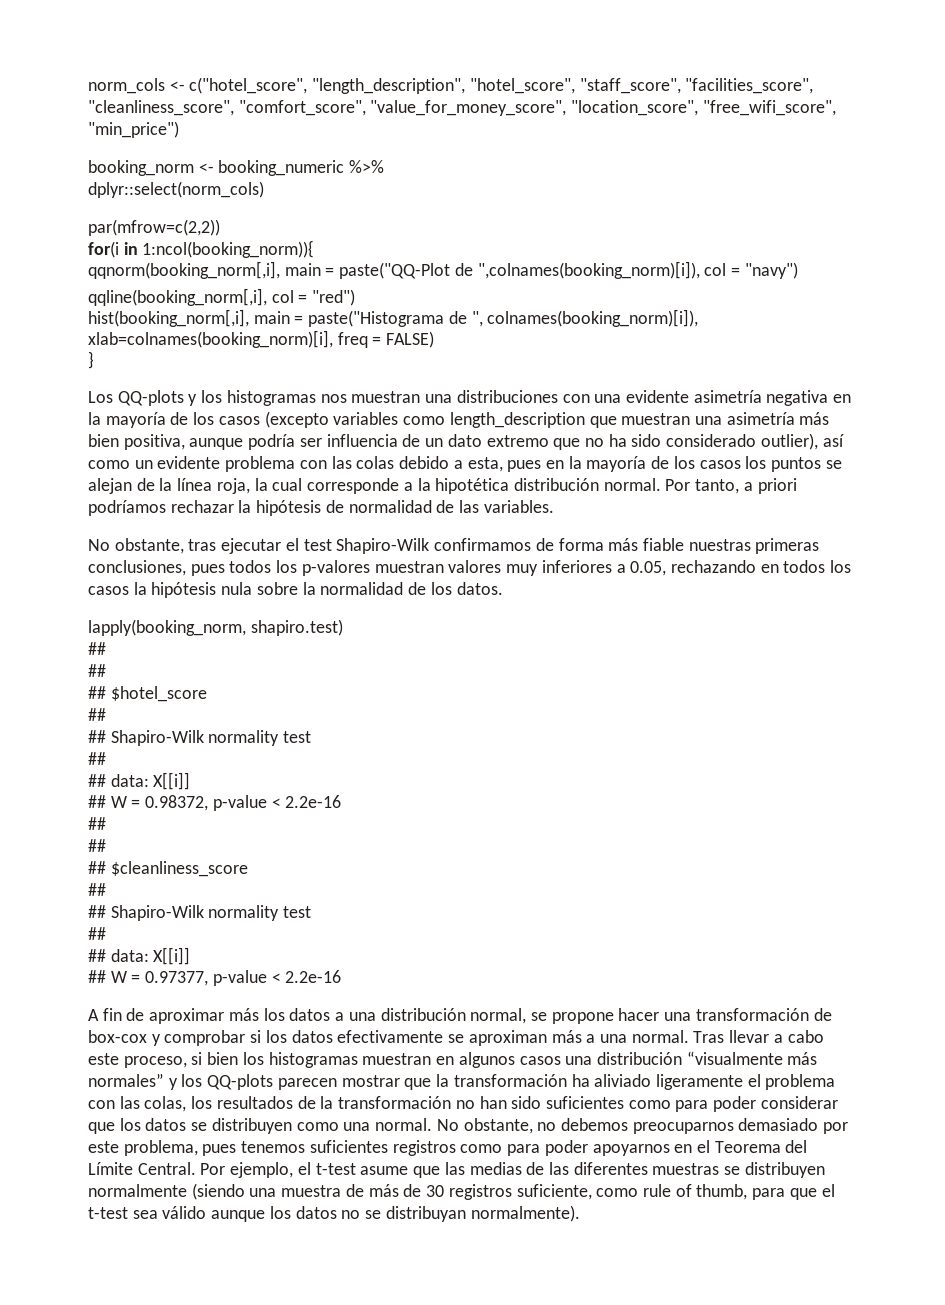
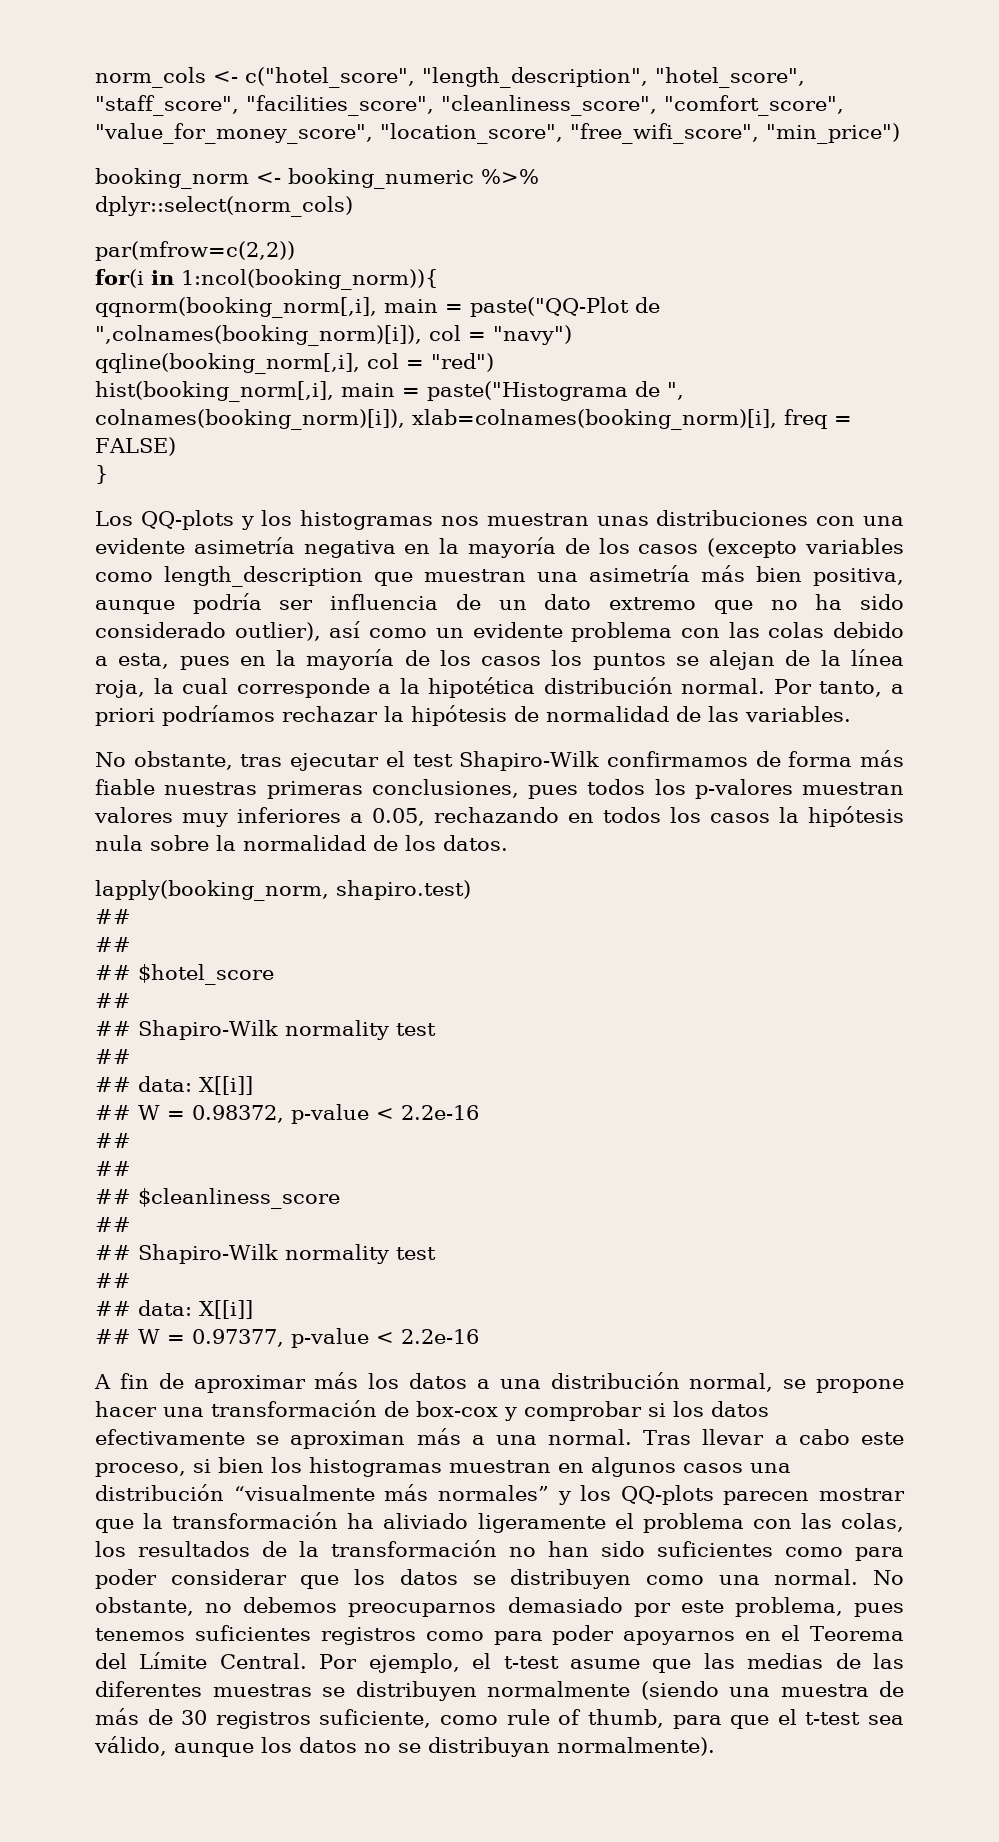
[425,394,453,403] una -> [596,516,649,526] unas
[162,1206,207,1219] válido -> [94,1736,167,1756] válido,

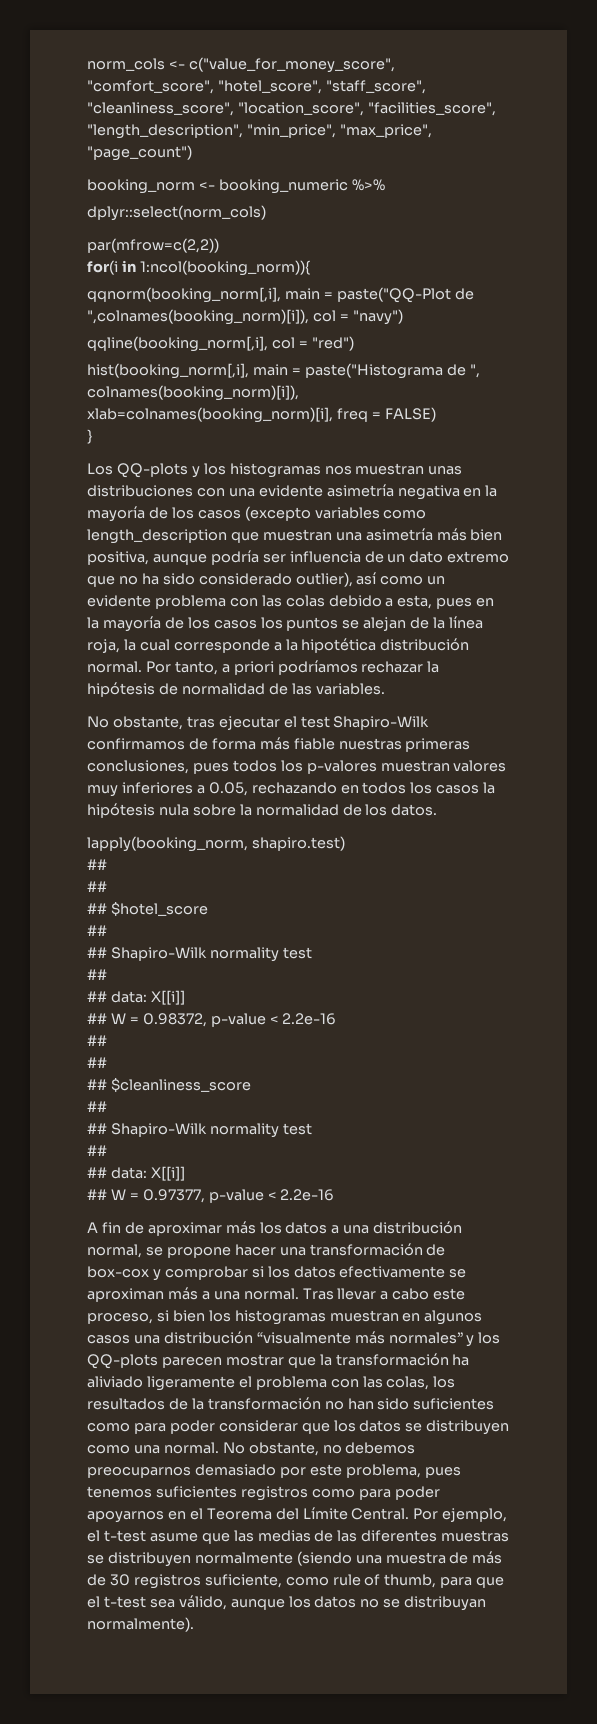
[245,67,805,88] [95,95,844,116] [95,123,900,144] c("hotel_score", "length_description", "hotel_score", "staff_score", "facilities_score", "cleanliness_score", "comfort_score", "value_for_money_score", "location_score", "free_wifi_score", "min_price") -> [188,57,395,73] [87,80,426,94] [87,102,496,116] [87,124,432,139] [87,145,192,161] c("value_for_money_score", "comfort_score", "hotel_score", "staff_score", "cleanliness_score", "location_score", "facilities_score", "length_description", "min_price", "max_price", "page_count")

